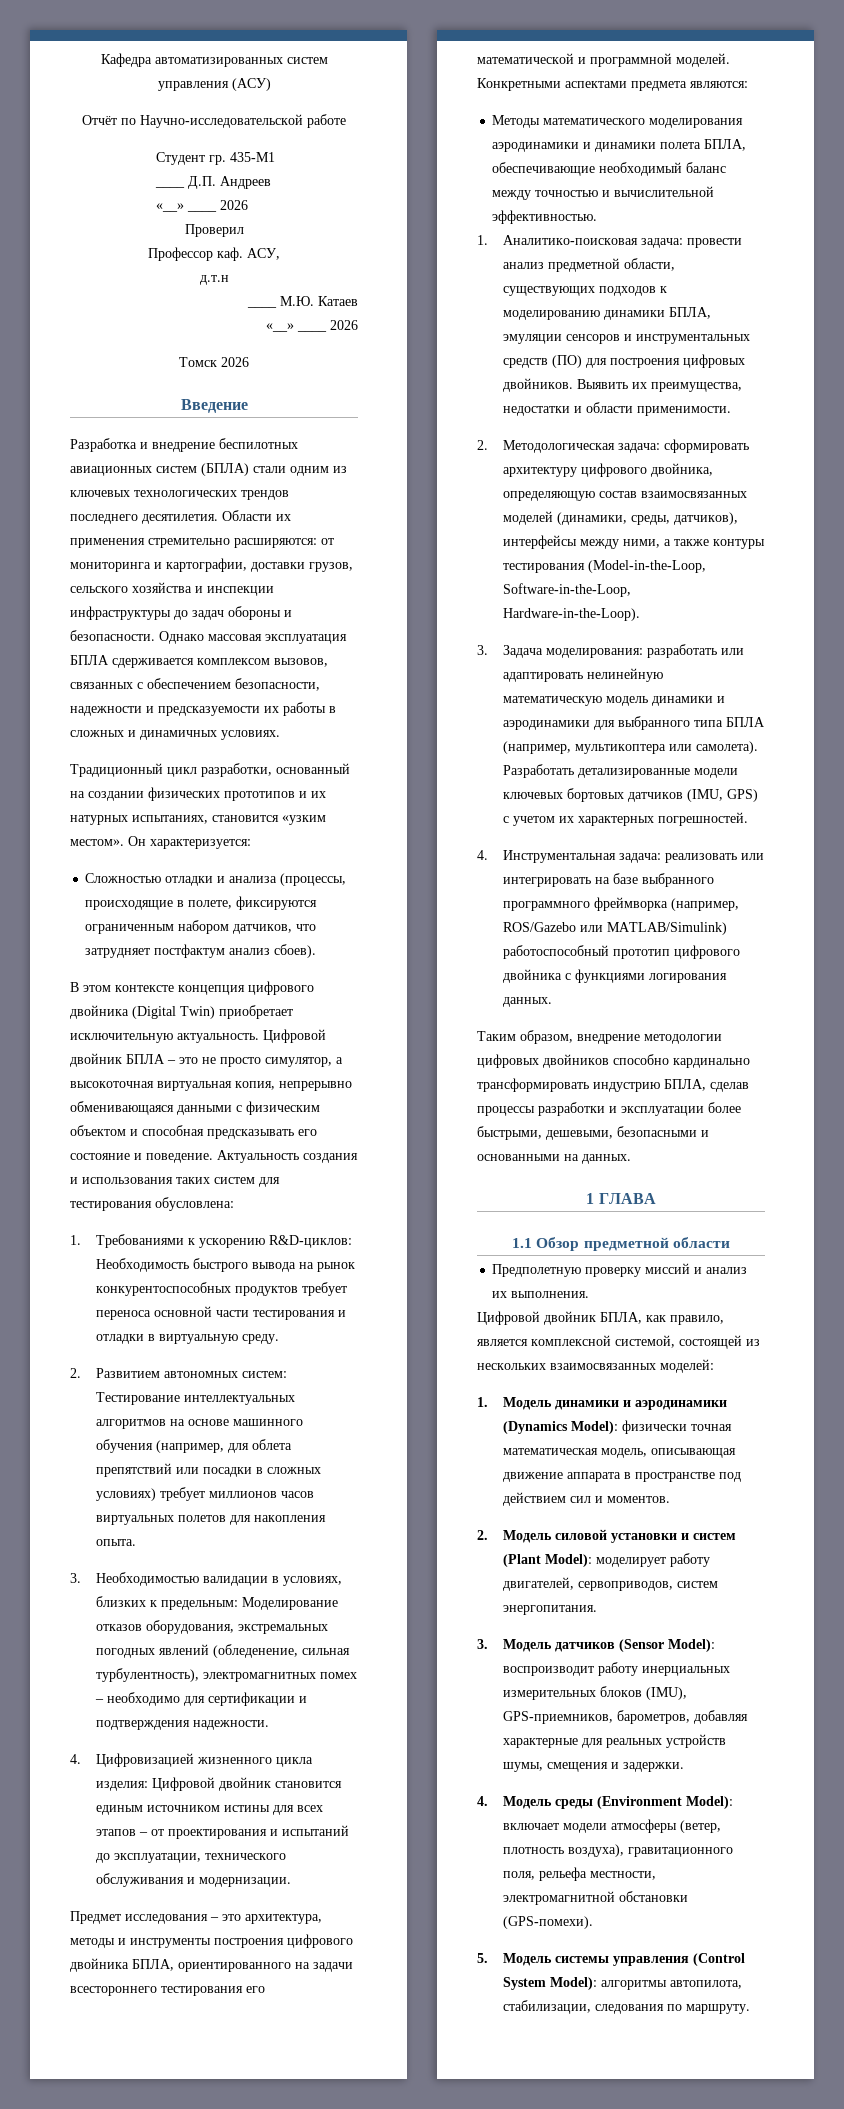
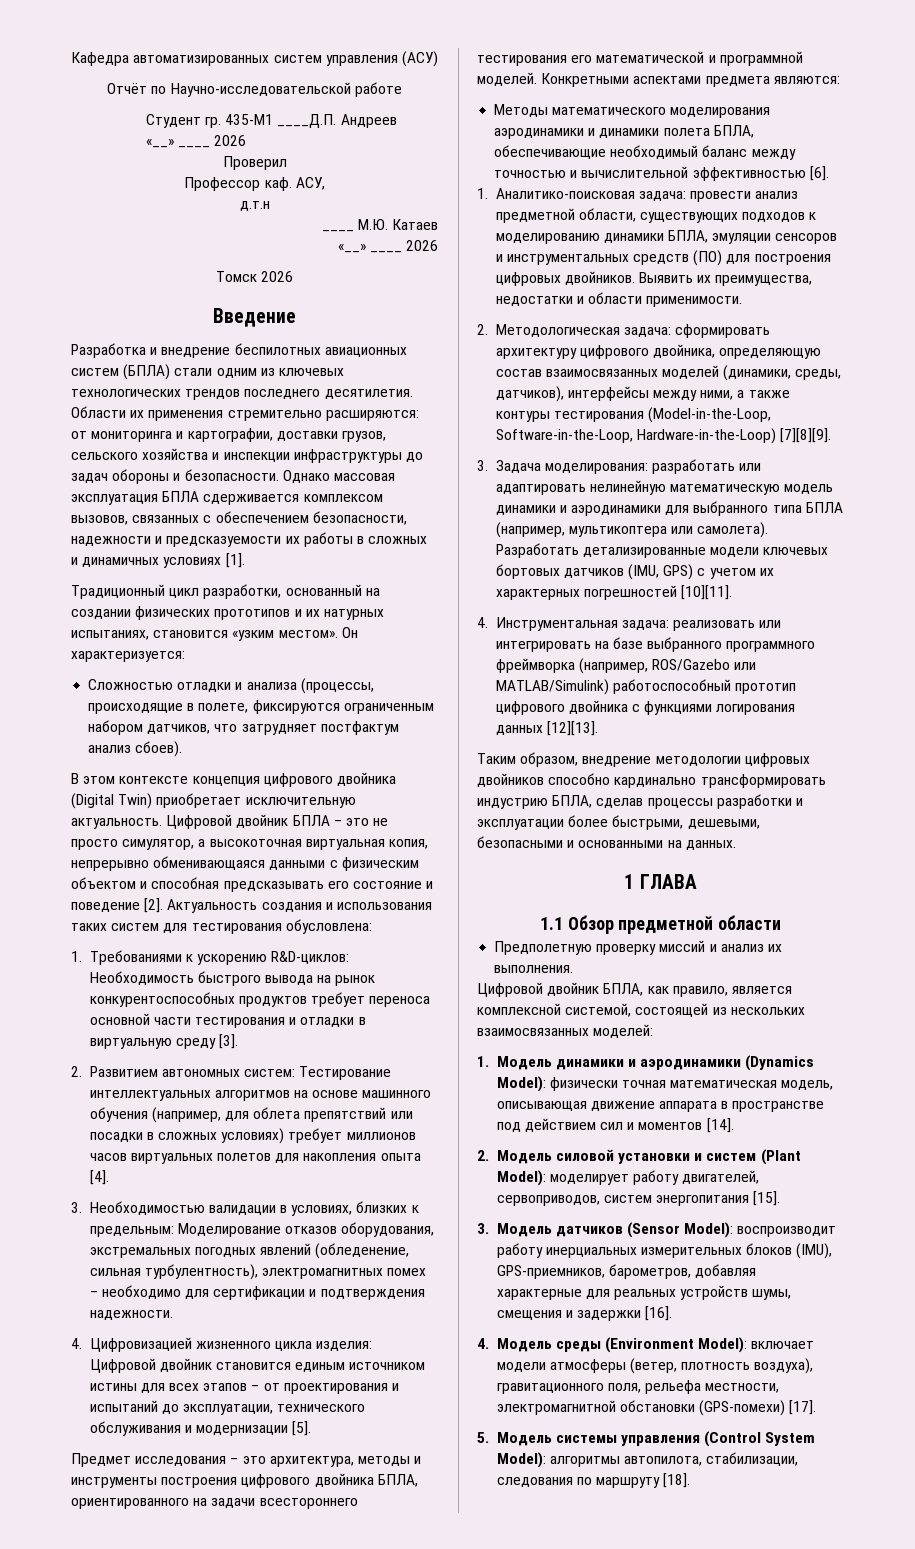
[155,176,217,189] // ____ Д.П. -> [277,114,337,128] ____Д.П.
[221,730,280,740] условиях. -> [163,553,245,568] условиях [1].
[146,1153,213,1163] поведение. -> [71,898,164,913] поведение [2].
[242,1334,280,1344] среду. -> [175,1034,239,1049] среду [3].
[96,1539,137,1546] опыта. -> [380,1153,421,1161] [89,1170,109,1185] опыта [4].
[199,1877,292,1887] модернизации. -> [196,1421,312,1436] модернизации [5].
[492,210,598,224] эффективностью. -> [692,166,829,181] эффективностью [6].
[503,608,641,621] Hardware-in-the-Loop). -> [636,428,832,444] Hardware-in-the-Loop) [7][8][9].
[658,812,749,826] погрешностей. -> [583,585,733,600] погрешностей [10][11].
[503,997,553,1007] данных. -> [495,721,598,736] данных [12][13].
[607,1496,671,1503] моментов. -> [638,1118,734,1133] моментов [14].
[503,1605,598,1615] энергопитания. -> [656,1191,781,1206] энергопитания [15].
[623,1762,685,1772] задержки. -> [577,1306,673,1321] задержки [16].
[503,1916,594,1929] (GPS-помехи). -> [699,1400,817,1416] (GPS-помехи) [17].
[686,2004,751,2014] маршруту. -> [596,1473,691,1488] маршруту [18].

